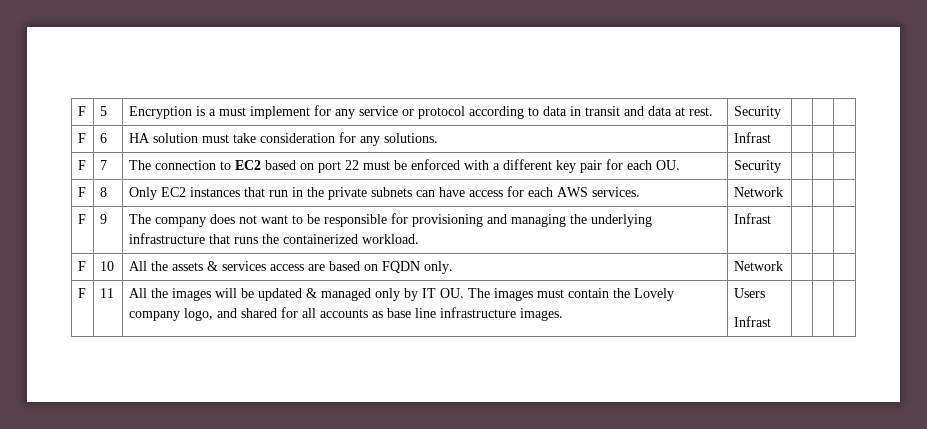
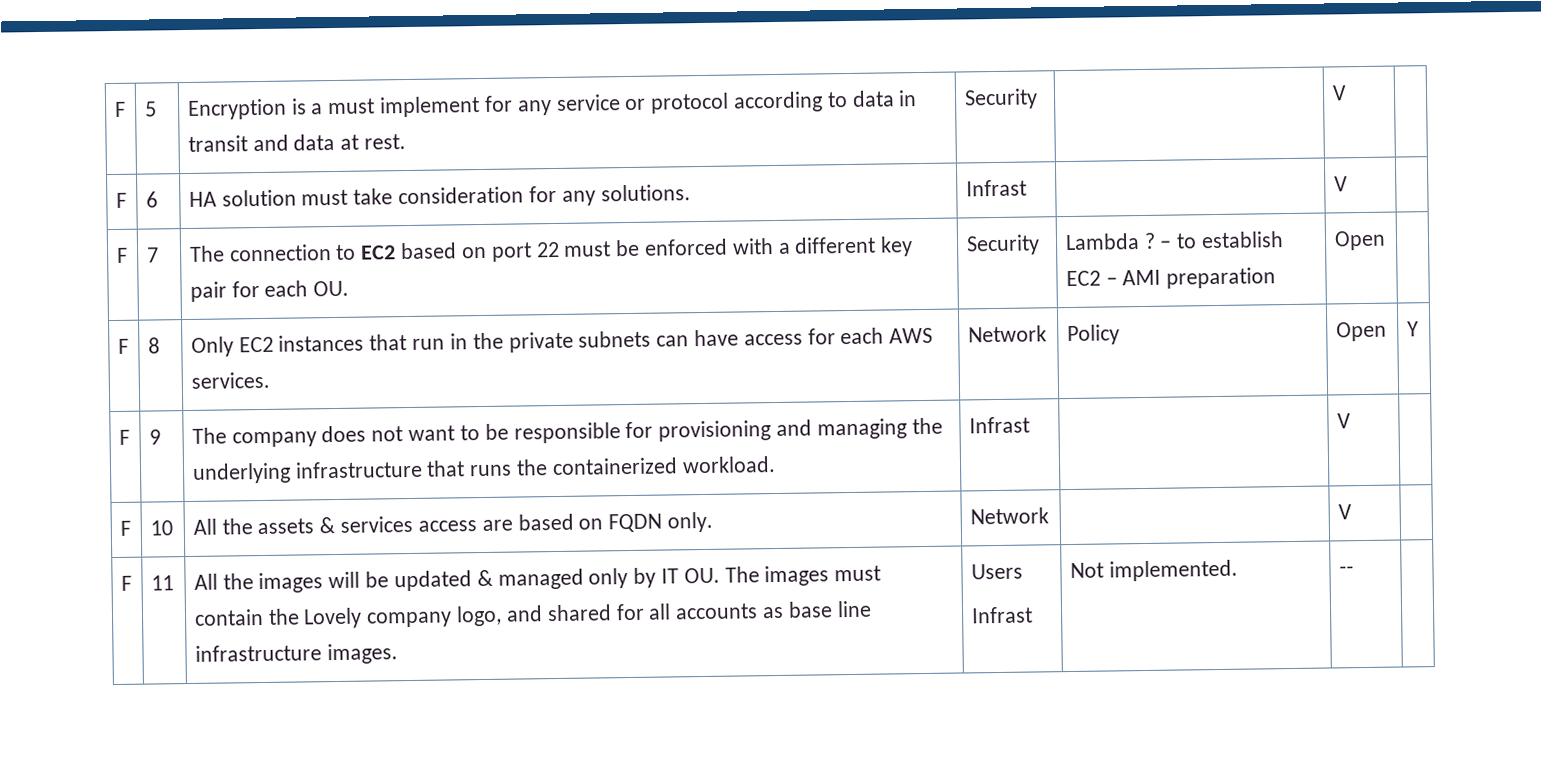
(781, 112) none -> [1331,85,1347,101] V
(771, 137) none -> [1333,176,1348,192] V
(781, 166) | -> [1064,231,1285,251] [1065,267,1277,289] [1333,230,1386,251] Lambda ? – to establish EC2 – AMI preparation | Open
(783, 192) | | -> [1066,324,1120,346] [1335,321,1387,342] [1406,321,1419,337] Policy | Open | Y
(771, 218) none -> [1336,413,1351,429] V
(783, 266) none -> [1337,504,1352,520] V
(771, 321) | -> [1069,559,1238,582] [1338,566,1354,575] Not implemented. | --

